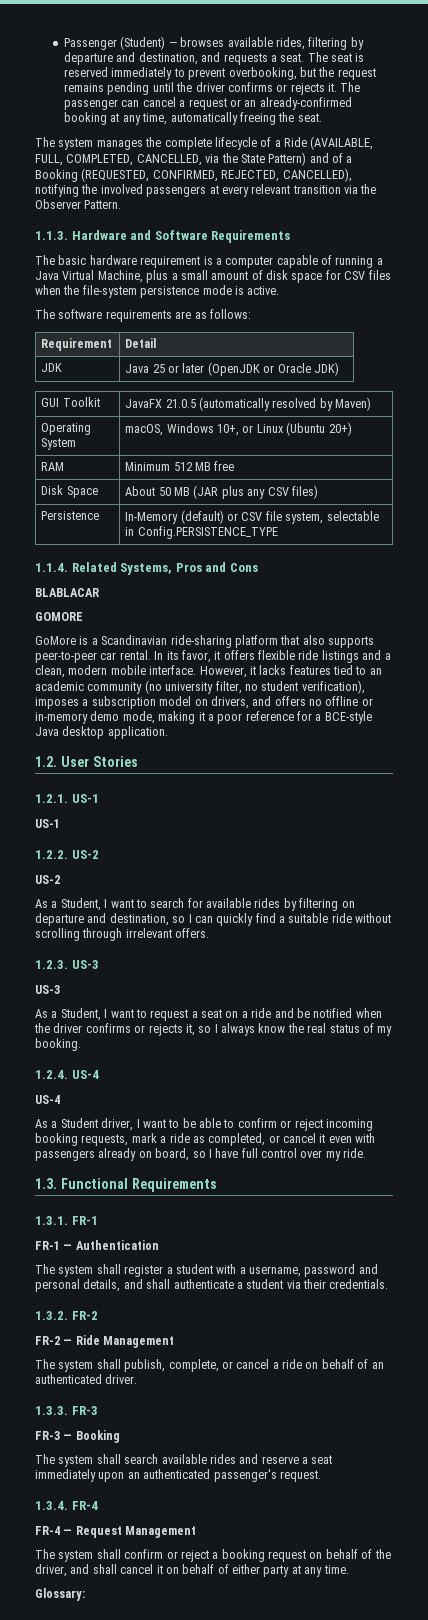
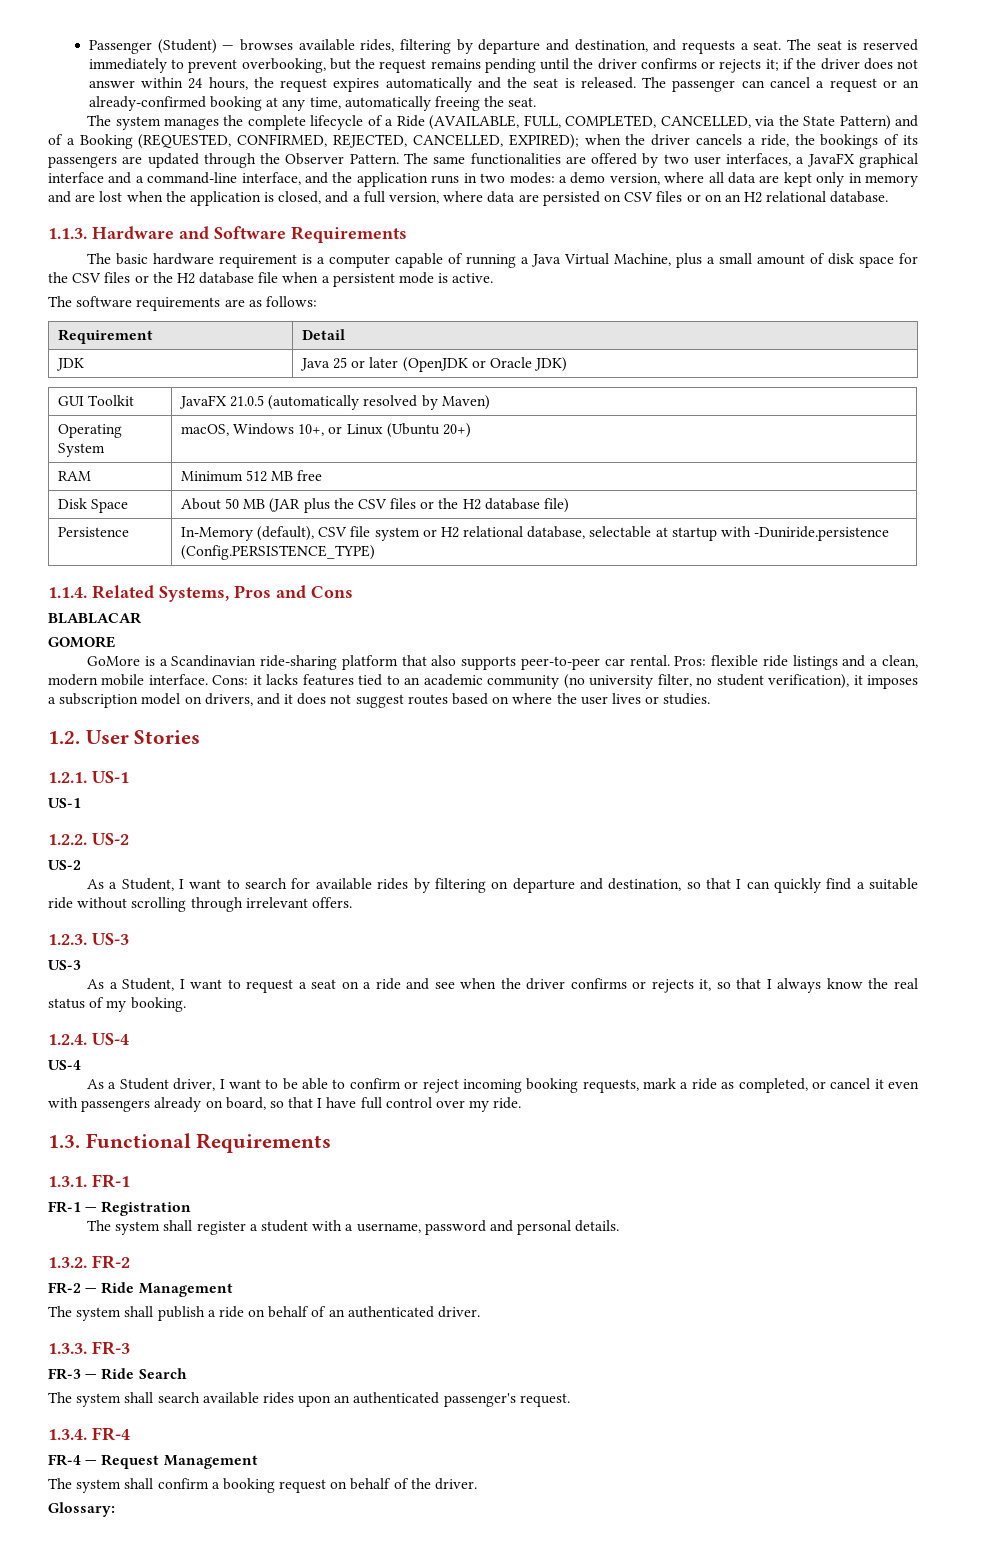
[328,83,338,92] it. -> [765,58,918,71] [88,77,636,92] it; if the driver does not answer within 24 hours, the request expires automatically and the seat is released.
[282,168,352,182] [35,184,377,197] [35,199,122,209] CANCELLED), notifying the involved passengers at every relevant transition via the Observer Pattern. -> [412,134,919,149] [48,153,919,168] [48,172,918,187] [48,191,889,206] CANCELLED, EXPIRED); when the driver cancels a ride, the bookings of its passengers are updated through the Observer Pattern. The same functionalities are offered by two user interfaces, a JavaFX graphical interface and a command-line interface, and the application runs in two modes: a demo version, where all data are kept only in memory and are lost when the application is closed, and a full version, where data are persisted on CSV files or on an H2 relational database.
[344,270,391,280] [35,285,200,298] CSV files when the file-system persistence -> [48,272,395,287] the CSV files or the H2 database file when a persistent
[247,485,318,499] [41,511,100,520] [125,510,379,524] [125,526,278,539] any CSV files) // Persistence | In-Memory (default) or CSV file system, selectable in Config.PERSISTENCE_TYPE -> [333,498,570,513] [57,527,129,537] [180,526,890,541] [180,545,375,560] the CSV files or the H2 database file) // Persistence | In-Memory (default), CSV file system or H2 relational database, selectable at startup with -Duniride.persistence (Config.PERSISTENCE_TYPE)
[154,650,255,663] In its favor, it offers -> [674,656,707,666] Pros:
[199,666,247,678] However, -> [212,675,249,685] Cons:
(365, 687) none -> [853,675,863,685] it
[274,696,373,706] [35,711,372,724] [35,726,168,739] offers no offline or in-memory demo mode, making it a poor reference for a BCE-style Java desktop application. -> [284,693,711,708] it does not suggest routes based on where the user lives or studies.
(186, 919) none -> [705,878,731,889] that
[296,1008,353,1018] be notified -> [434,982,455,989] see
(212, 1029) none -> [736,978,762,989] that
(206, 1154) none -> [288,1097,314,1108] that
[75,1240,159,1250] Authentication -> [101,1201,192,1216] Registration
[83,1279,389,1292] details, and shall authenticate a student via their credentials. -> [575,1220,620,1232] details.
[124,1359,270,1372] publish, complete, or cancel -> [157,1306,205,1321] publish
[75,1430,120,1443] Booking -> [101,1368,187,1380] Ride Search
[239,1454,333,1464] [35,1469,96,1482] and reserve a seat immediately -> (294, 1398) none
[166,1550,209,1562] or reject -> (209, 1483) none
[35,1564,349,1577] driver, and shall cancel it on behalf of either party at any time. -> [435,1478,478,1490] driver.

